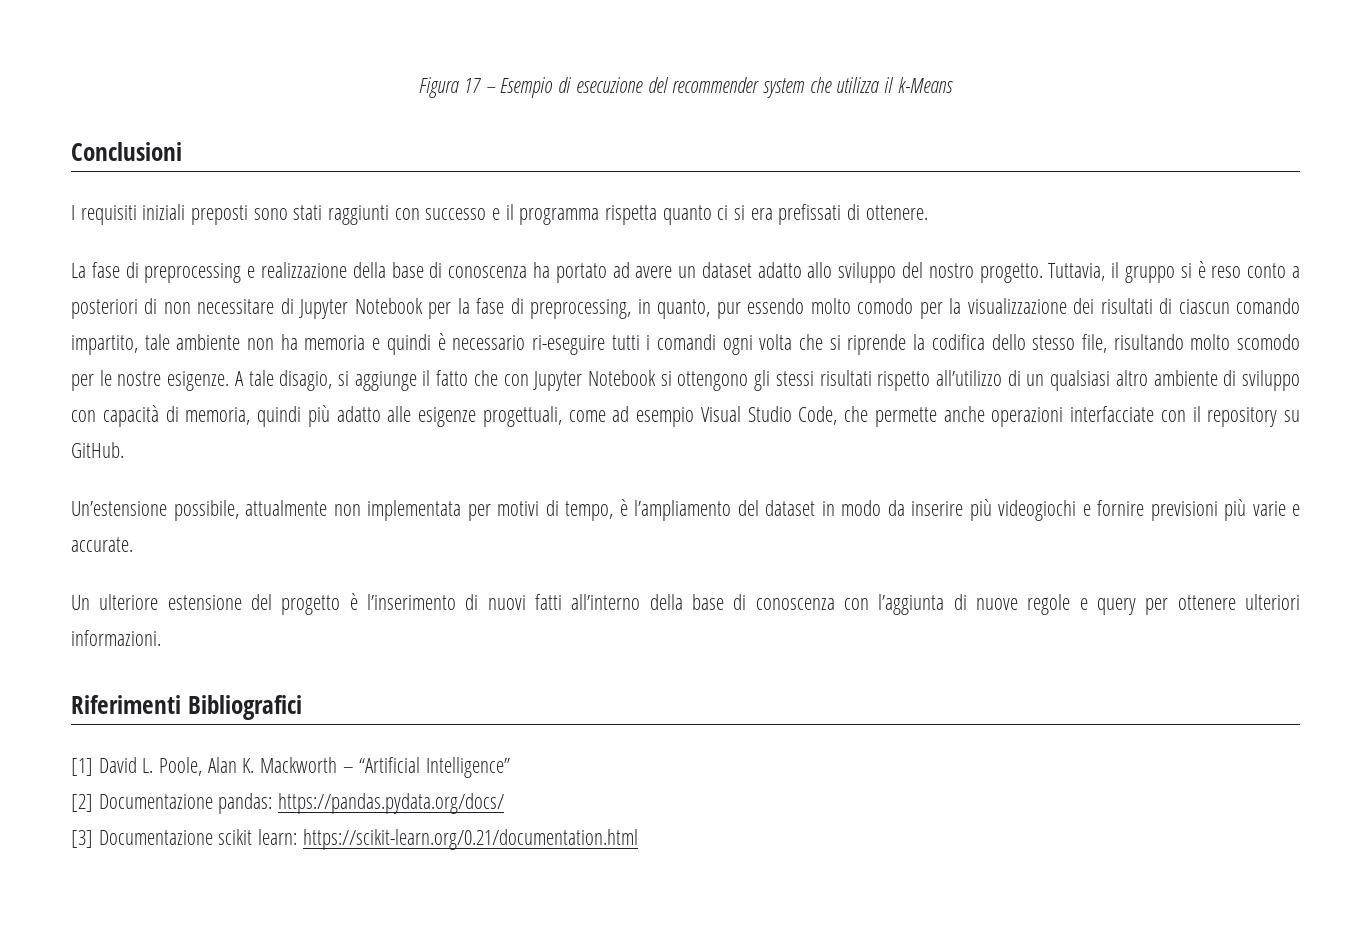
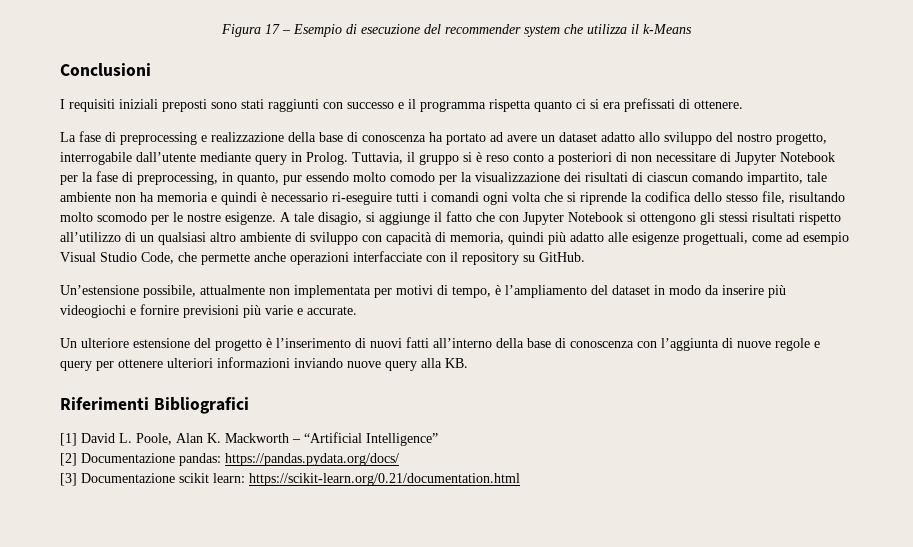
[979,263,1043,283] progetto. -> [776,133,827,145] [60,152,348,165] progetto, interrogabile dall’utente mediante query in Prolog.
[71,630,161,646] informazioni. -> [217,357,468,371] informazioni inviando nuove query alla KB.

